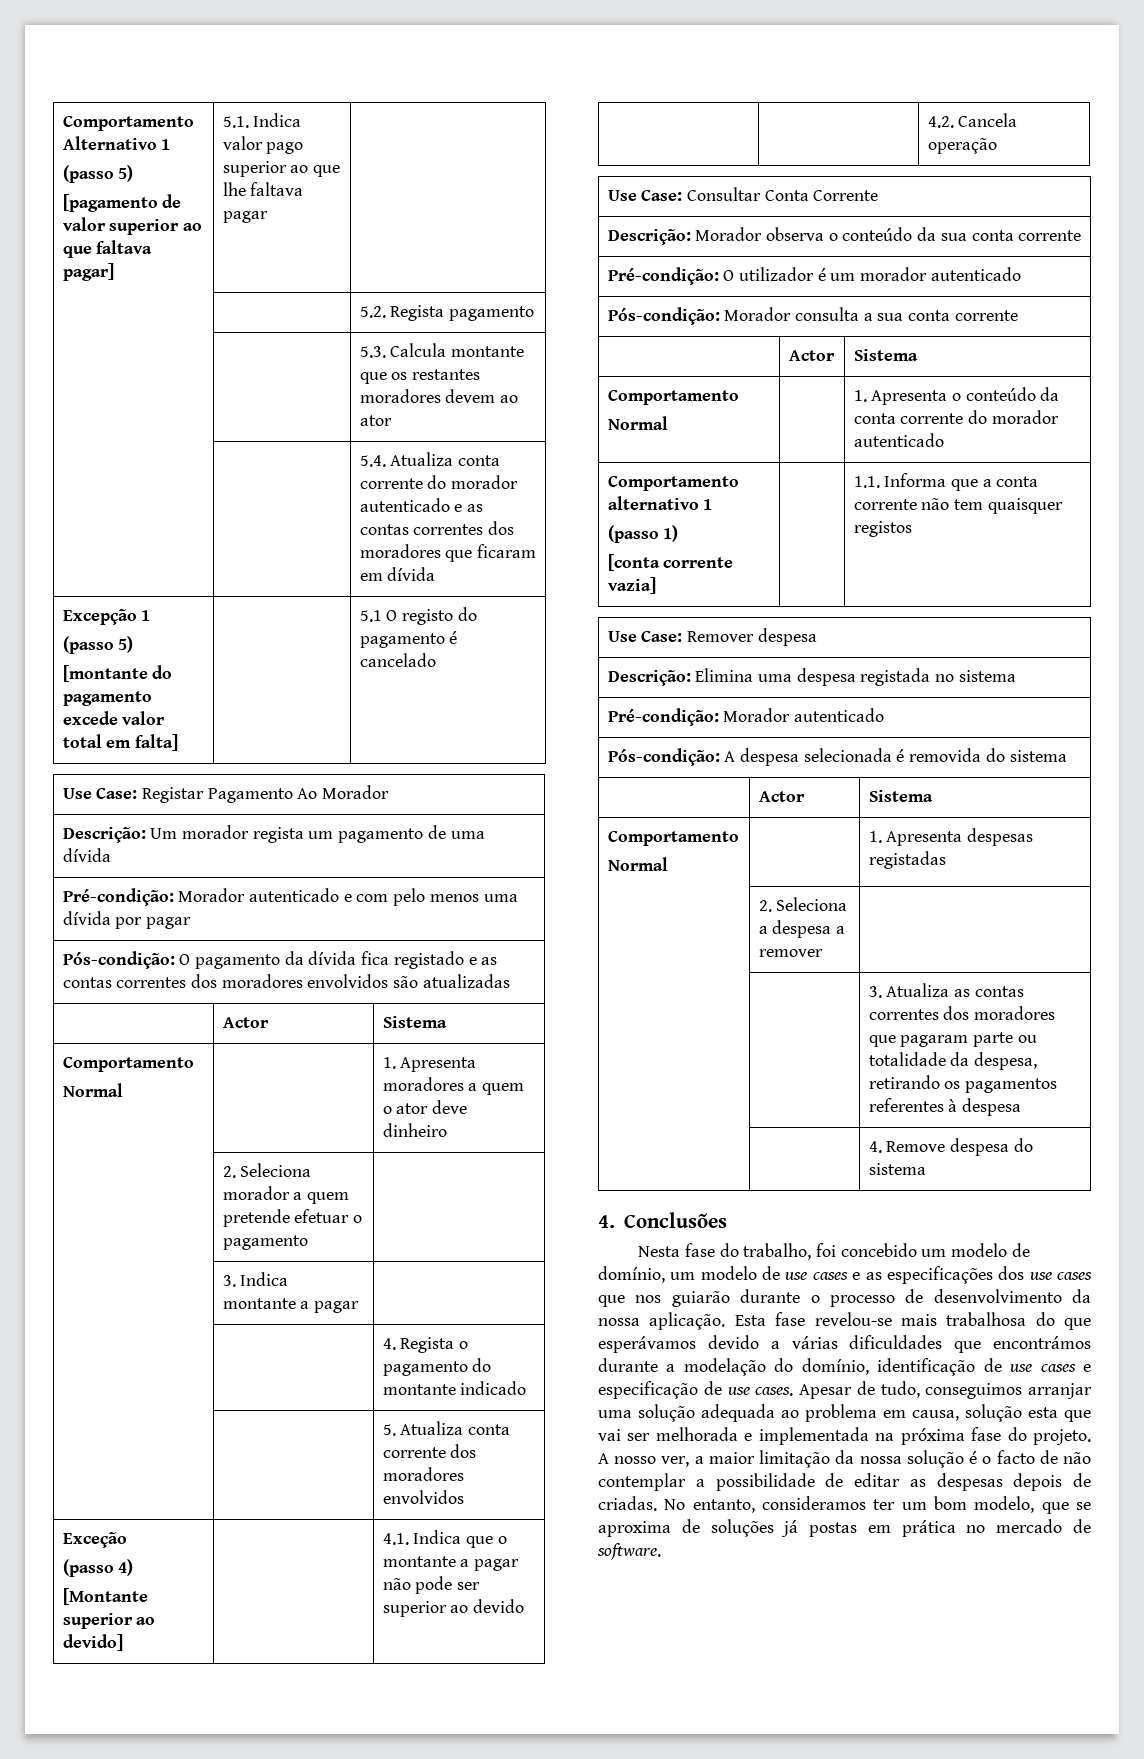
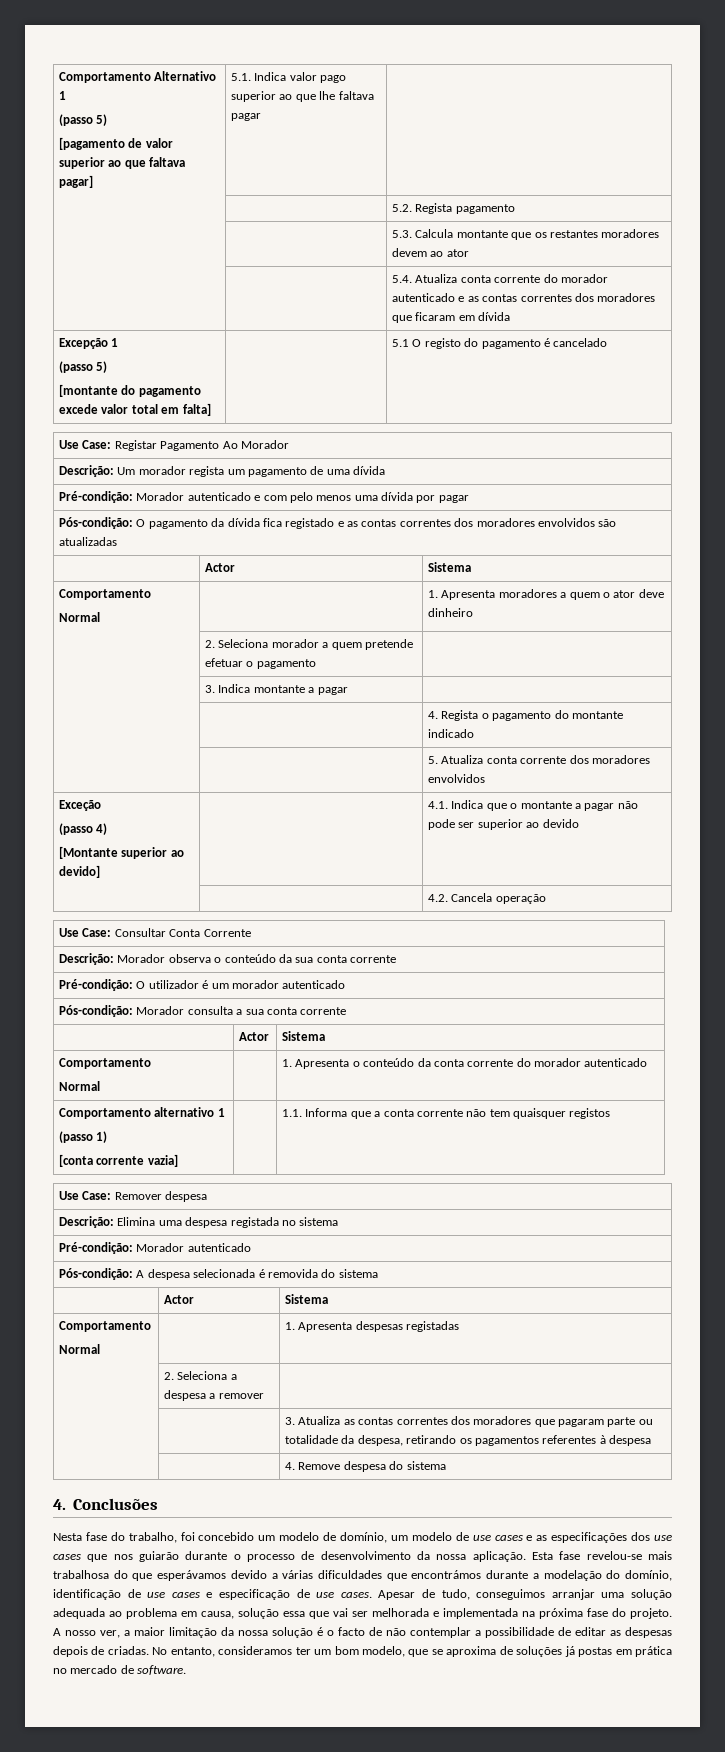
[1028,1407,1058,1418] esta -> [283,1611,305,1617] essa

